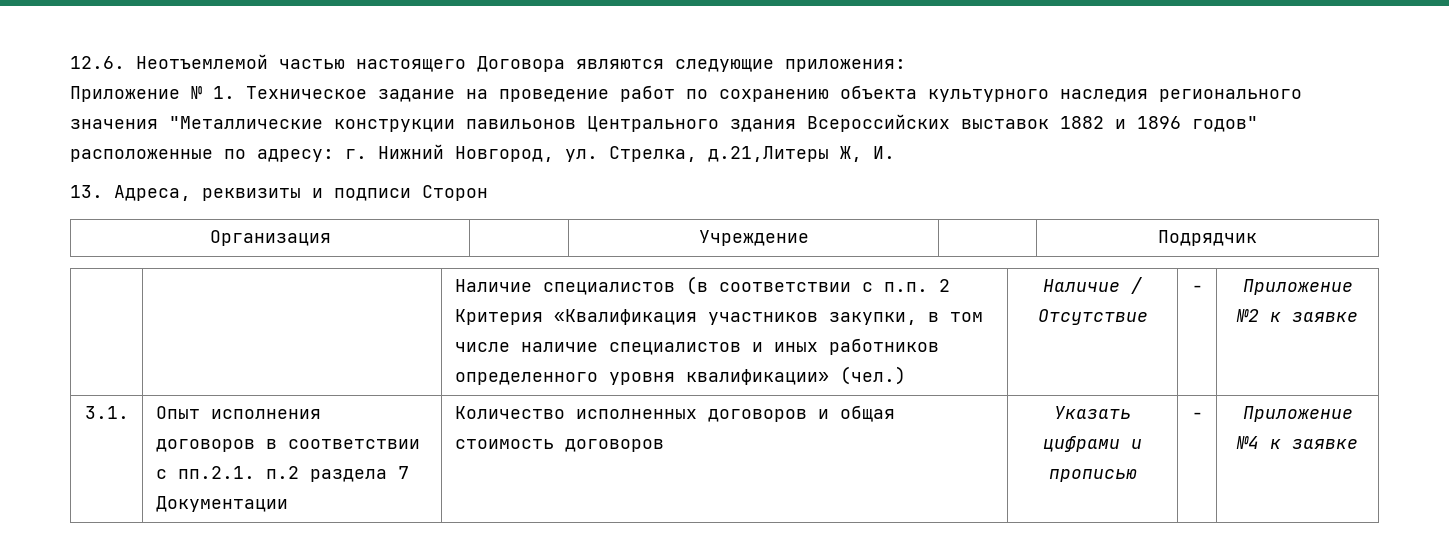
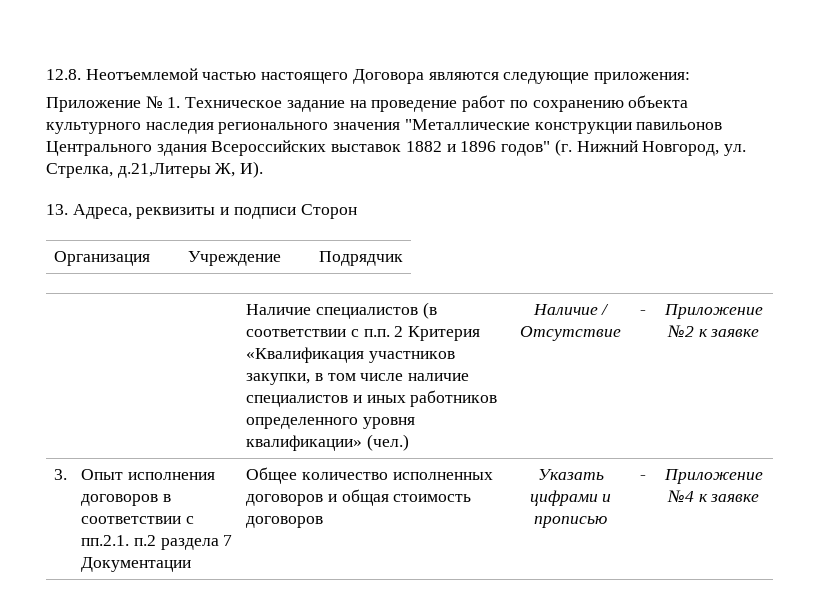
[70,56,125,69] 12.6. -> [46,69,81,80] 12.8.
[70,149,367,162] расположенные по адресу: г. -> [554,139,572,156] (г.
[873,146,895,159] И. -> [240,161,264,178] И).
[84,406,129,419] 3.1. -> [54,469,67,480] 3.
[454,406,565,419] Количество -> [246,467,388,484] Общее количество

